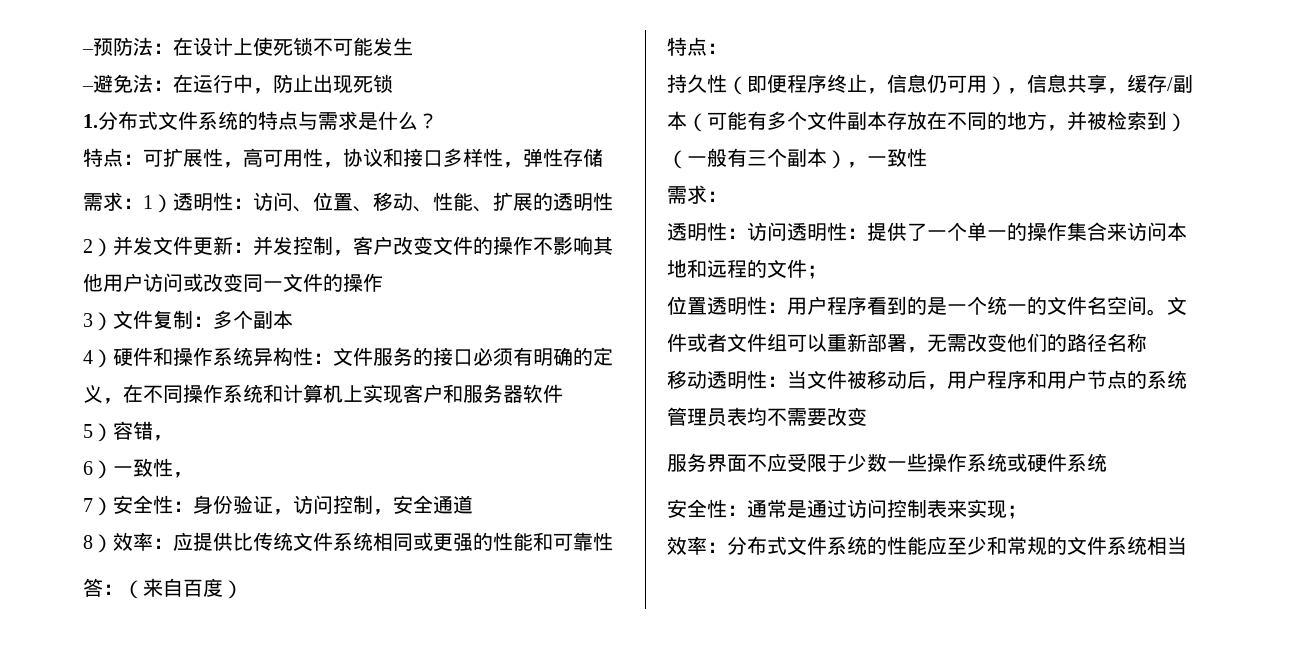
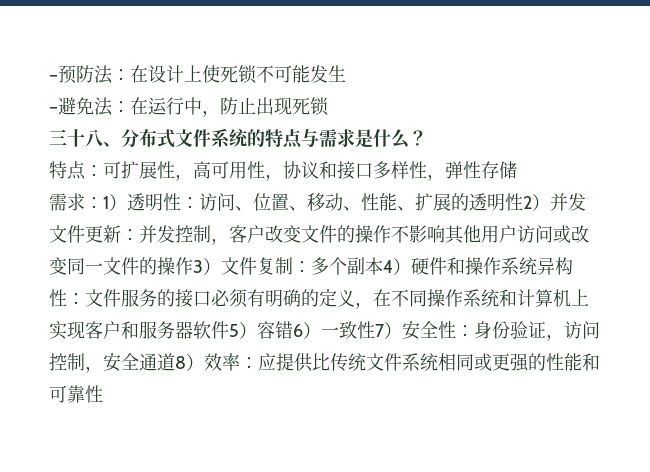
[83,114,98,128] 1. -> [49,129,121,147] 三十八、
(613, 201) // -> (523, 202) none
(383, 282) // -> (193, 266) none
(293, 319) // -> (383, 266) none
(563, 393) // -> (229, 330) none
[153,435,173,441] ， // -> (293, 330) none
[173,472,193,478] ， // -> (375, 330) none
(473, 504) // -> (175, 362) none
[83,578,243,599] [667,37,727,56] [667,74,1193,95] [667,111,1187,132] [667,148,927,169] [667,185,727,204] [667,222,1187,241] [667,259,827,279] [667,296,1187,316] [667,333,1147,353] [667,370,1187,390] [667,407,867,427] [667,453,1107,473] [667,499,1027,519] [667,536,1187,555] // 答：（来自百度） // 特点： // 持久性（即便程序终止，信息仍可用），信息共享，缓存/副本（可能有多个文件副本存放在不同的地方，并被检索到）（一般有三个副本），一致性 // 需求： // 透明性：访问透明性：提供了一个单一的操作集合来访问本地和远程的文件； // 位置透明性：用户程序看到的是一个统一的文件名空间。文件或者文件组可以重新部署，无需改变他们的路径名称 // 移动透明性：当文件被移动后，用户程序和用户节点的系统管理员表均不需要改变 // 服务界面不应受限于少数一些操作系统或硬件系统 // 安全性：通常是通过访问控制表来实现； // 效率：分布式文件系统的性能应至少和常规的文件系统相当 -> (103, 394) none

